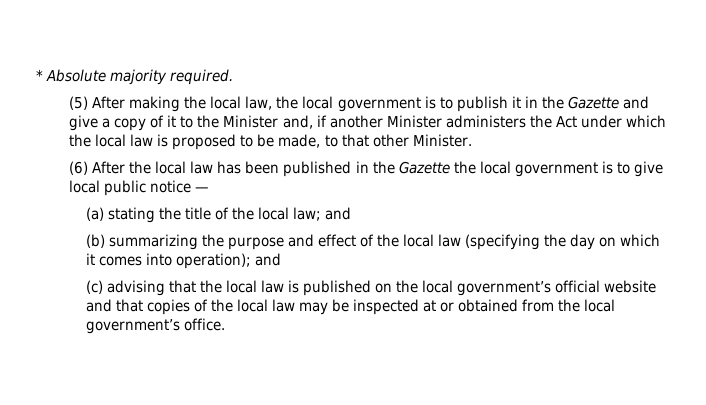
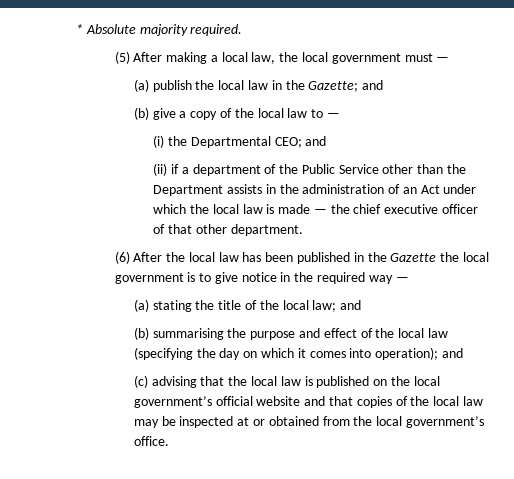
[184,96,207,109] the -> [210,55,218,62] a
[424,96,649,112] is to publish it in the Gazette and -> [404,53,450,62] [133,79,384,92] [133,107,149,120] must — // (a) publish the local law in the Gazette; and // (b)
[167,115,552,129] it to the Minister and, if another Minister administers the -> [234,108,340,118] [153,135,327,148] [153,163,466,176] [153,184,417,196] the local law to — // (i) the Departmental CEO; and // (ii) if a department of the Public Service other than the Department assists in the administration of an
[172,134,338,150] proposed to be made, to -> [278,204,478,214] [153,224,166,234] made — the chief executive officer of
[412,134,472,147] Minister. -> [230,224,303,236] department.
[69,180,192,196] local public notice -> [241,272,393,284] notice in the required way
[108,234,198,250] summarizing -> [152,328,224,340] summarising

